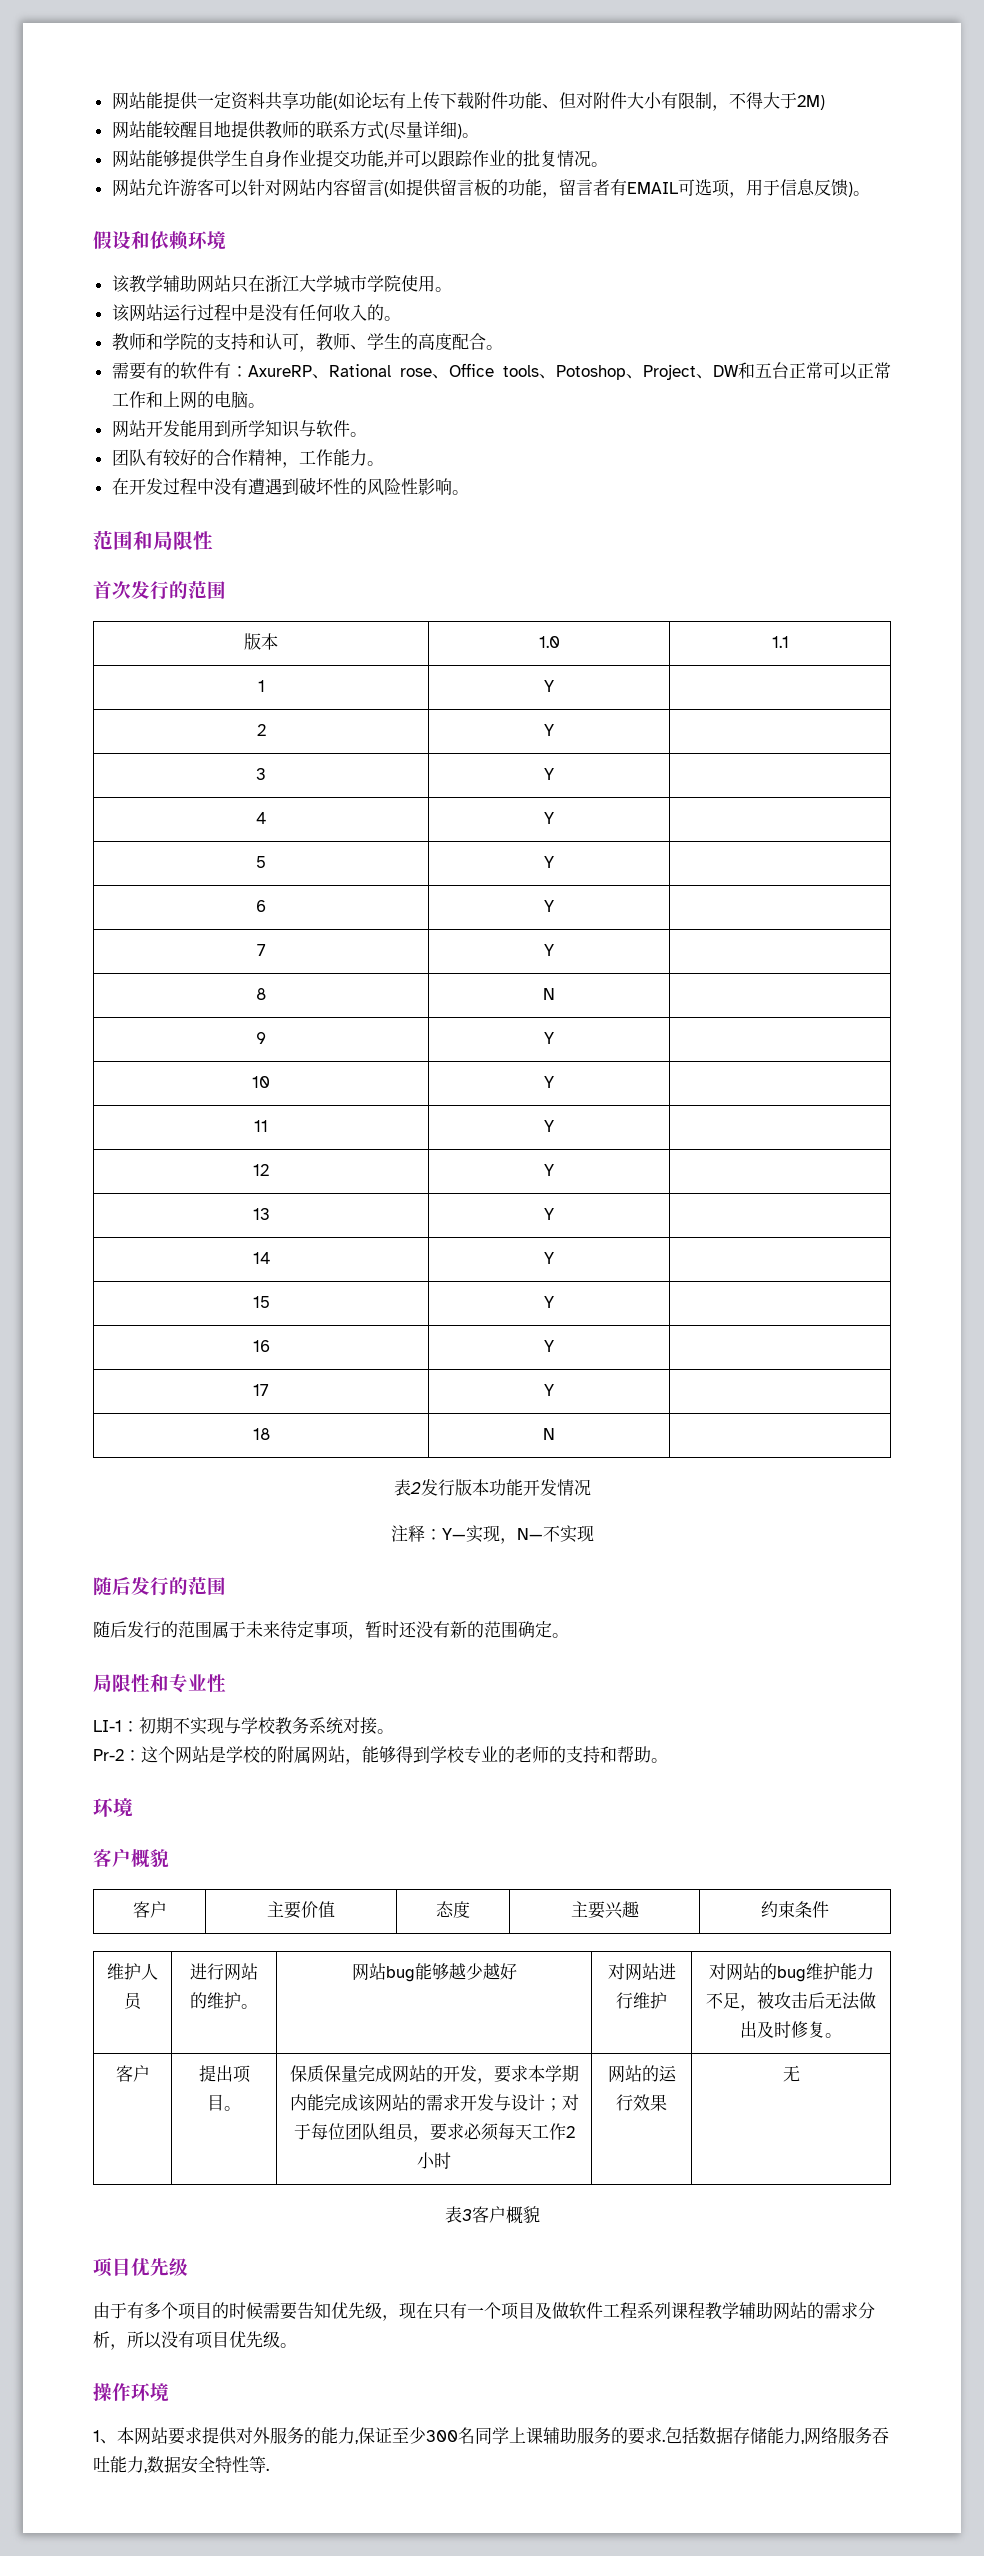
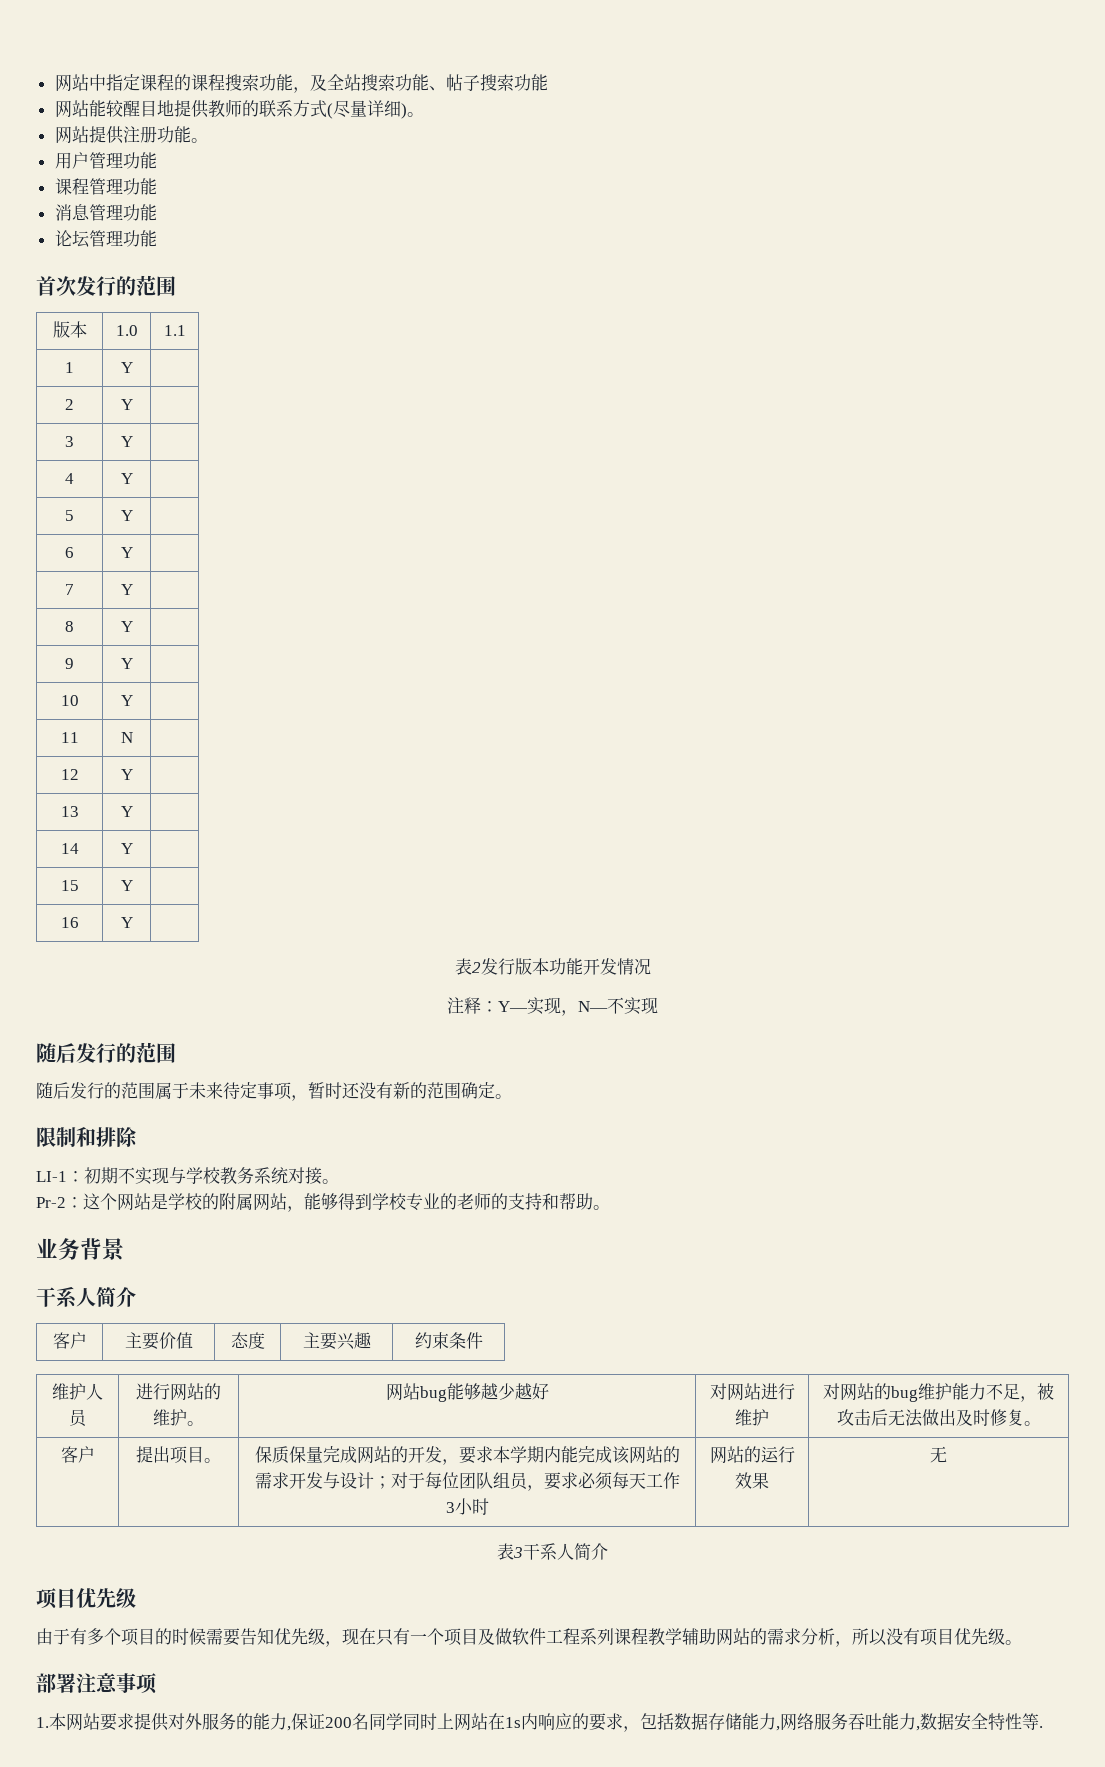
[111,92,825,111] 网站能提供一定资料共享功能(如论坛有上传下载附件功能、但对附件大小有限制，不得大于2M) -> [54,74,548,93] 网站中指定课程的课程搜索功能，及全站搜索功能、帖子搜索功能
[145,150,608,168] [111,179,870,198] [93,231,226,250] [111,275,452,293] [111,304,401,322] [111,332,503,352] [111,362,891,380] [111,391,265,409] [111,420,367,438] [111,449,384,468] [111,477,469,496] [93,530,213,550] 能够提供学生自身作业提交功能,并可以跟踪作业的批复情况。 // 网站允许游客可以针对网站内容留言(如提供留言板的功能，留言者有EMAIL可选项，用于信息反馈)。 // 假设和依赖环境 // 该教学辅助网站只在浙江大学城市学院使用。 // 该网站运行过程中是没有任何收入的。 // 教师和学院的支持和认可，教师、学生的高度配合。 // 需要有的软件有：AxureRP、Rational rose、Office tools、Potoshop、Project、DW和五台正常可以正常工作和上网的电脑。 // 网站开发能用到所学知识与软件。 // 团队有较好的合作精神，工作能力。 // 在开发过程中没有遭遇到破坏性的风险性影响。 // 范围和局限性 -> [88,126,208,144] [54,152,157,169] [54,178,157,195] [54,204,157,221] [54,230,157,248] 提供注册功能。 // 用户管理功能 // 课程管理功能 // 消息管理功能 // 论坛管理功能
[543,988,555,1000] N -> [120,621,133,632] Y
[544,1120,554,1132] Y -> [120,732,133,743] N
[253,1384,269,1396] [544,1384,554,1396] [252,1428,270,1440] [543,1428,555,1440] // 17 | Y | // 18 | N | -> (133, 922) none
[93,1673,226,1693] 局限性和专业性 -> [36,1127,138,1148] 限制和排除
[93,1798,133,1817] [93,1849,169,1868] 环境 // 客户概貌 -> [36,1238,124,1261] [36,1286,136,1308] 业务背景 // 干系人简介
[565,2126,575,2138] 2 -> [445,1502,455,1513] 3
[471,2206,540,2224] 客户概貌 -> [523,1543,608,1560] 干系人简介
[93,2383,169,2402] [93,2430,117,2444] 操作环境 // 1、 -> [36,1673,157,1694] [36,1717,49,1728] 部署注意事项 // 1.
[392,2427,665,2445] 至少300名同学上课辅助服务的要求. -> [325,1713,640,1732] 200名同学同时上网站在1s内响应的要求，

